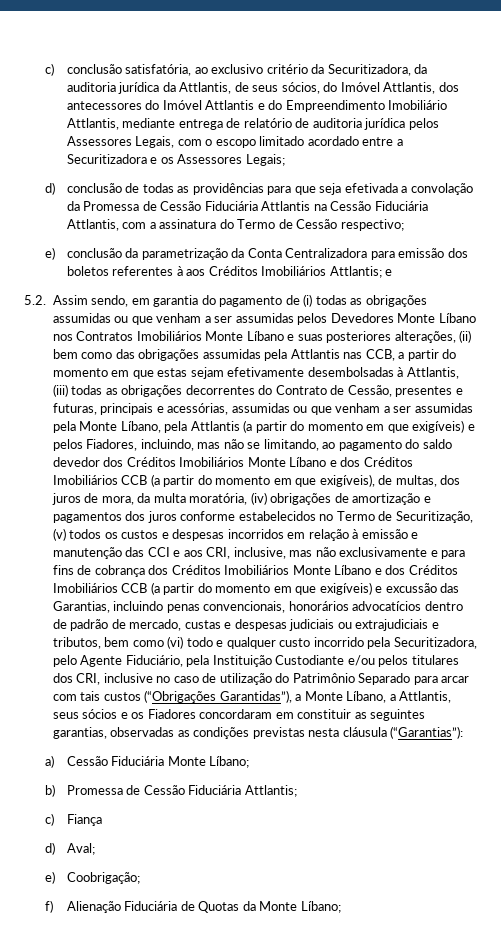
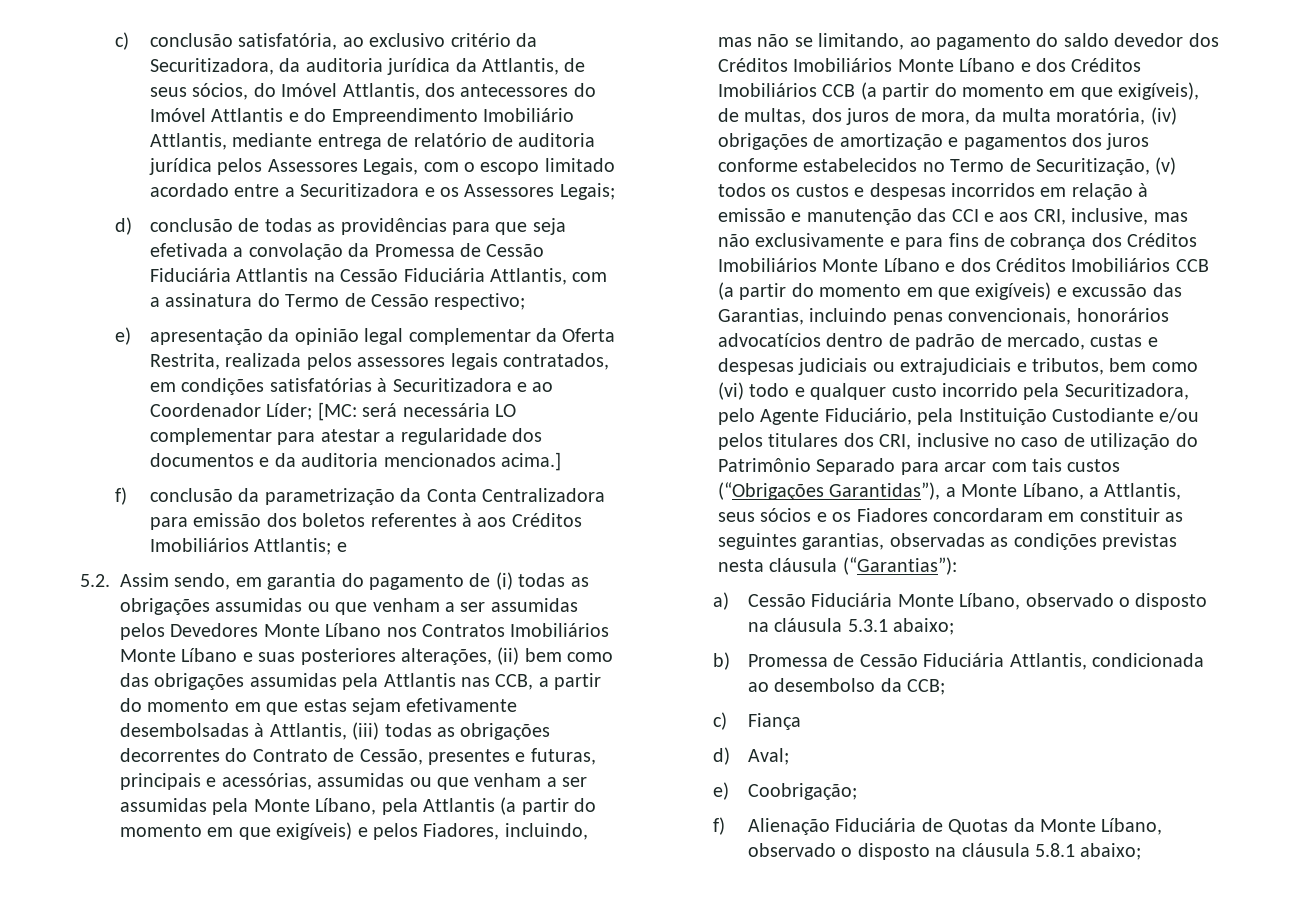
(56, 253) none -> [150,328,616,345] [150,353,610,370] [150,378,554,395] [150,402,517,421] [150,428,543,445] [150,452,562,471] [115,487,128,505] apresentação da opinião legal complementar da Oferta Restrita, realizada pelos assessores legais contratados, em condições satisfatórias à Securitizadora e ao Coordenador Líder; [MC: será necessária LO complementar para atestar a regularidade dos documentos e da auditoria mencionados acima.] // f)
[209,756,250,768] Líbano; -> [959,593,1208,610] [748,618,955,635] Líbano, observado o disposto na cláusula 5.3.1 abaixo;
[244,785,297,797] Attlantis; -> [1009,653,1205,670] [748,678,946,695] Attlantis, condicionada ao desembolso da CCB;
[300,901,341,913] Líbano; -> [1101,818,1163,835] [748,843,1142,860] Líbano, observado o disposto na cláusula 5.8.1 abaixo;

